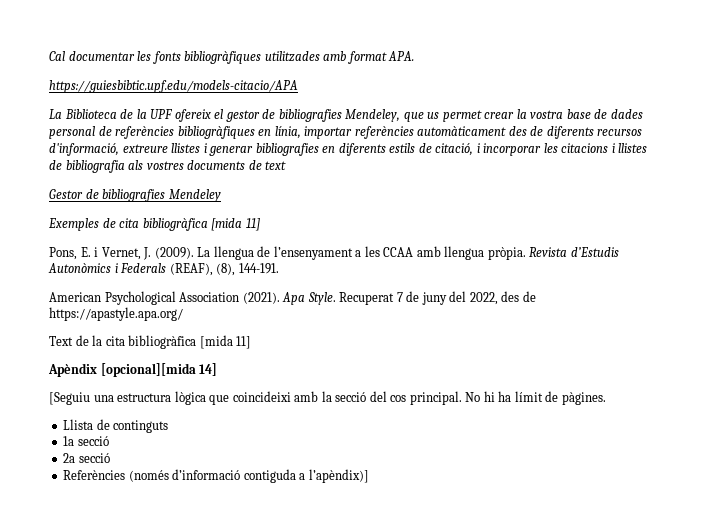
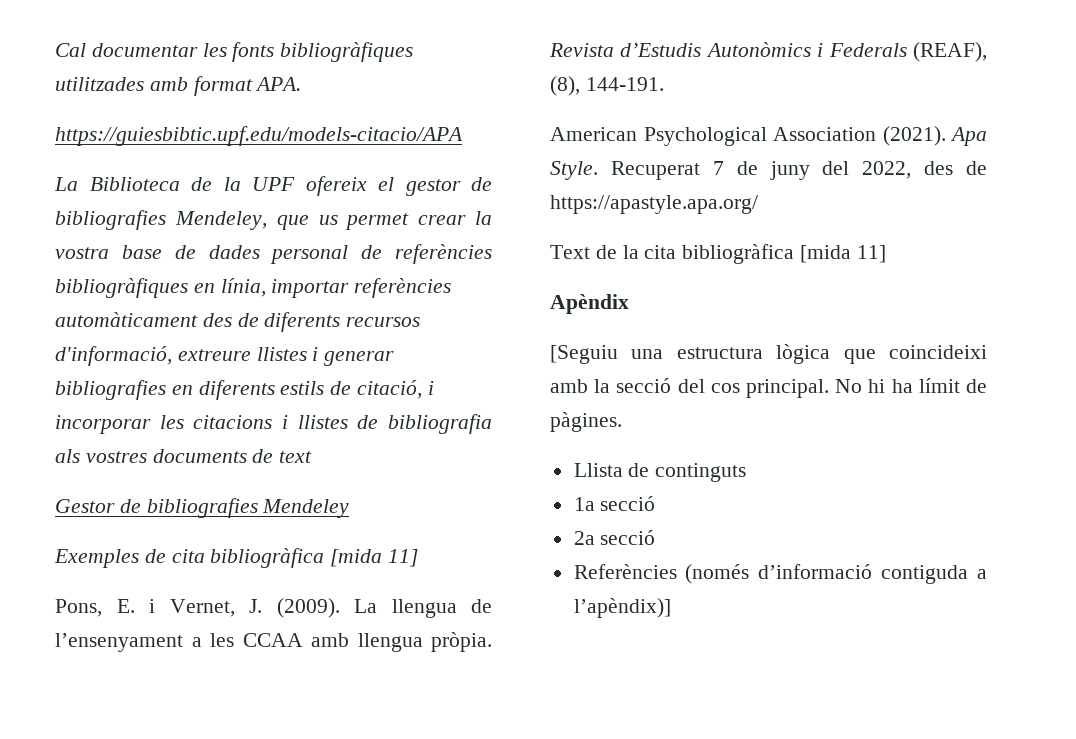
[100,363,218,377] [opcional][mida 14] -> (629, 304) none

